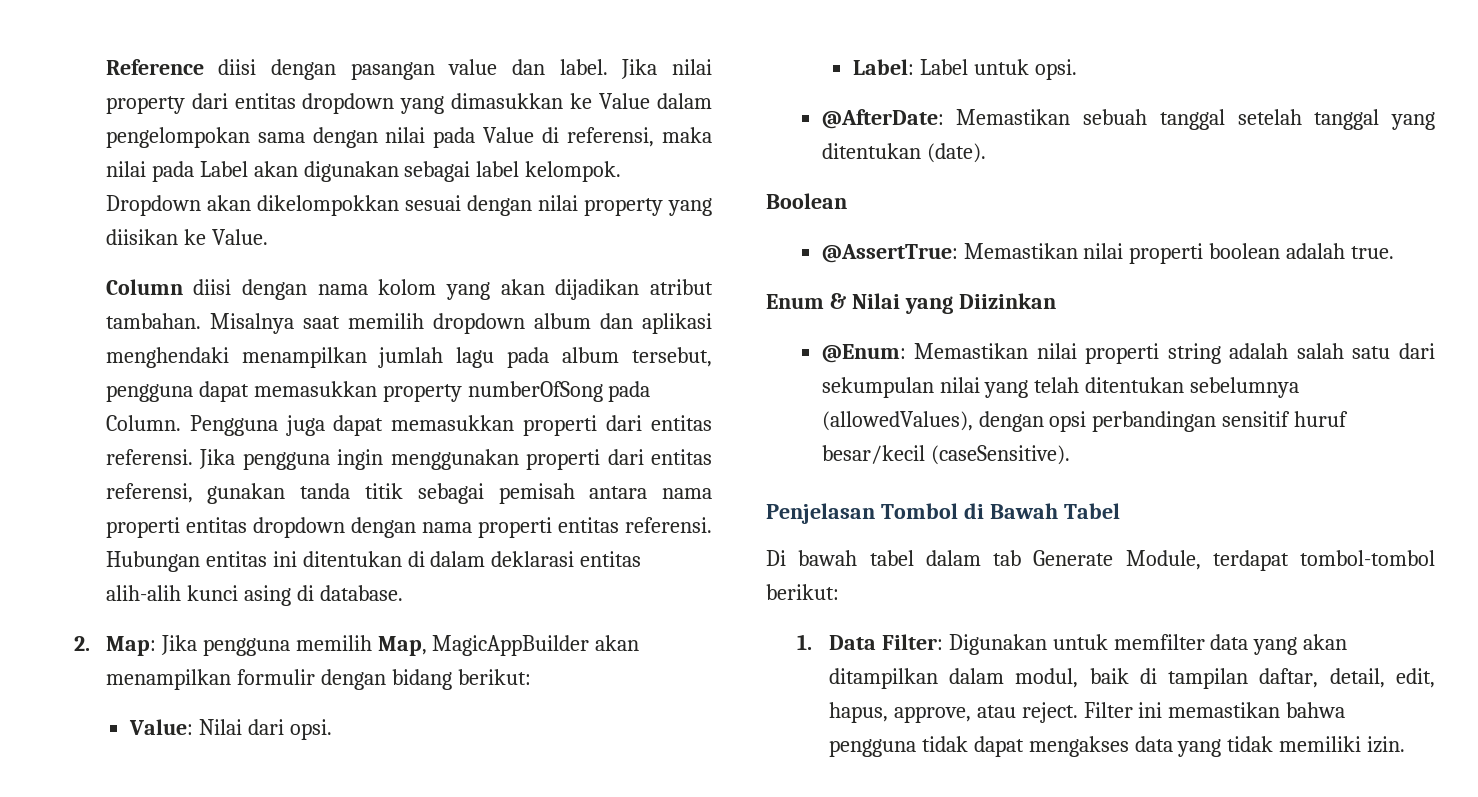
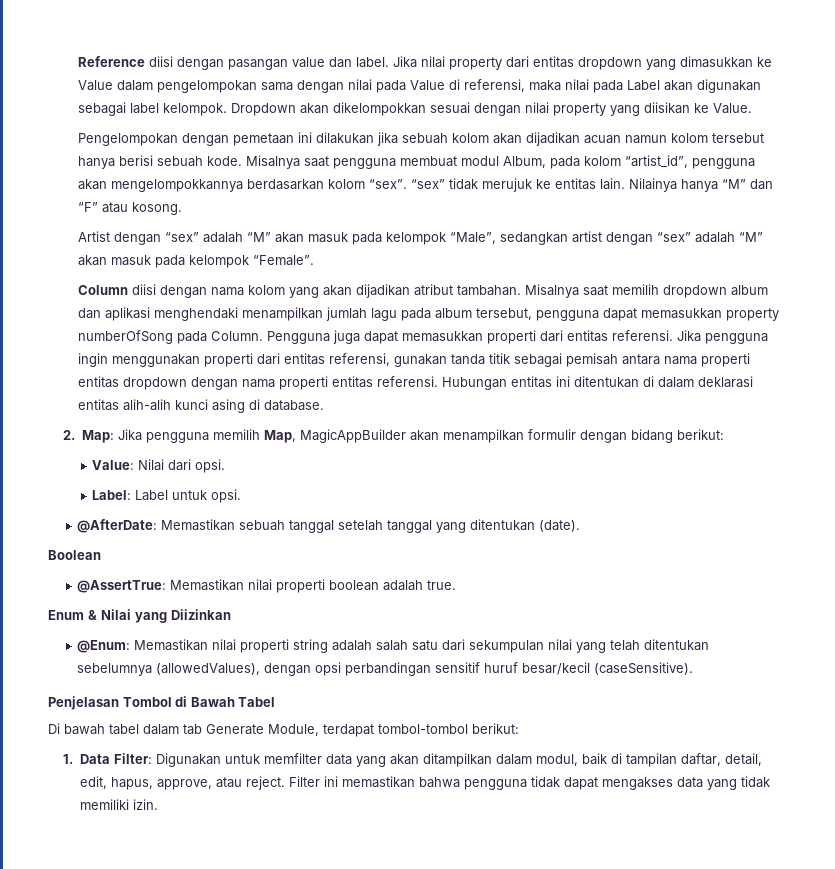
(268, 237) none -> [78,132,765,146] [78,155,756,169] [78,178,774,192] [78,202,183,215] [78,231,764,245] [78,255,315,268] // Pengelompokan dengan pemetaan ini dilakukan jika sebuah kolom akan dijadikan acuan namun kolom tersebut hanya berisi sebuah kode. Misalnya saat pengguna membuat modul Album, pada kolom “artist_id”, pengguna akan mengelompokkannya berdasarkan kolom “sex”. “sex” tidak merujuk ke entitas lain. Nilainya hanya “M” dan “F” atau kosong. // Artist dengan “sex” adalah “M” akan masuk pada kelompok “Male”, sedangkan artist dengan “sex” adalah “M” akan masuk pada kelompok “Female”.

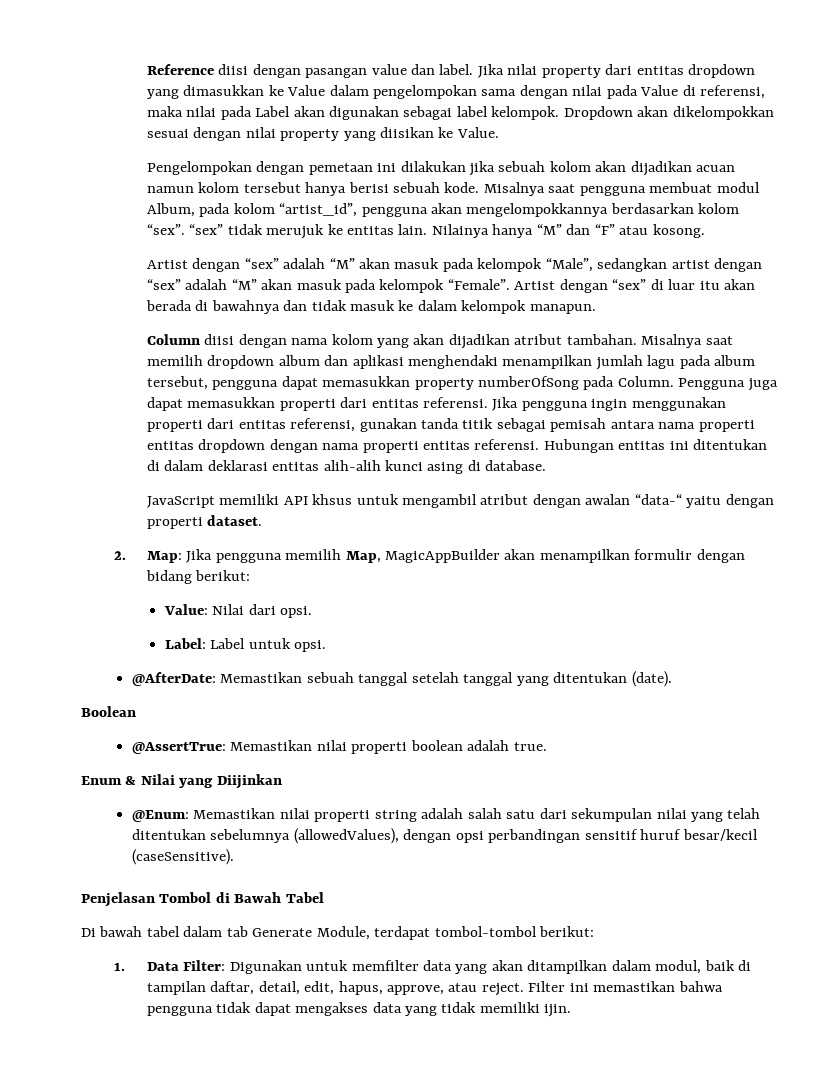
(315, 260) none -> [514,279,756,293] [145,300,596,314] Artist dengan “sex” di luar itu akan berada di bawahnya dan tidak masuk ke dalam kelompok manapun.
(325, 405) none -> [146,494,774,508] [146,515,263,529] // JavaScript memiliki API khsus untuk mengambil atribut dengan awalan “data-“ yaitu dengan properti dataset.
[171,609,231,620] Diizinkan -> [216,774,282,789] Diijinkan
[132,799,158,810] izin. -> [544,1004,572,1017] ijin.

